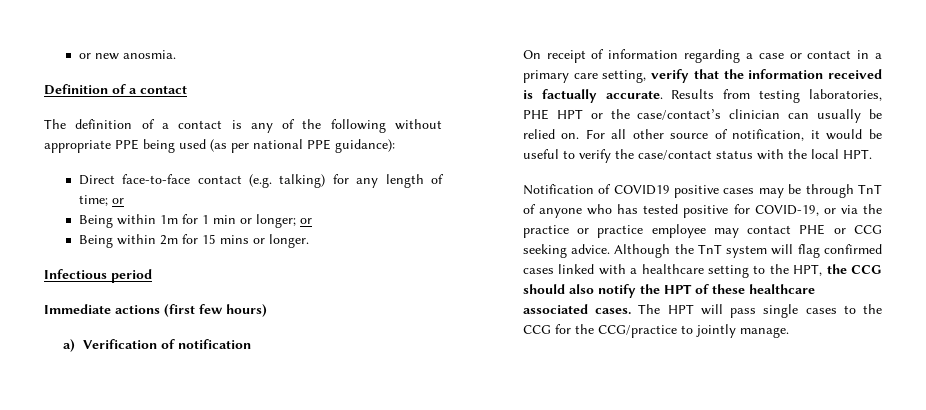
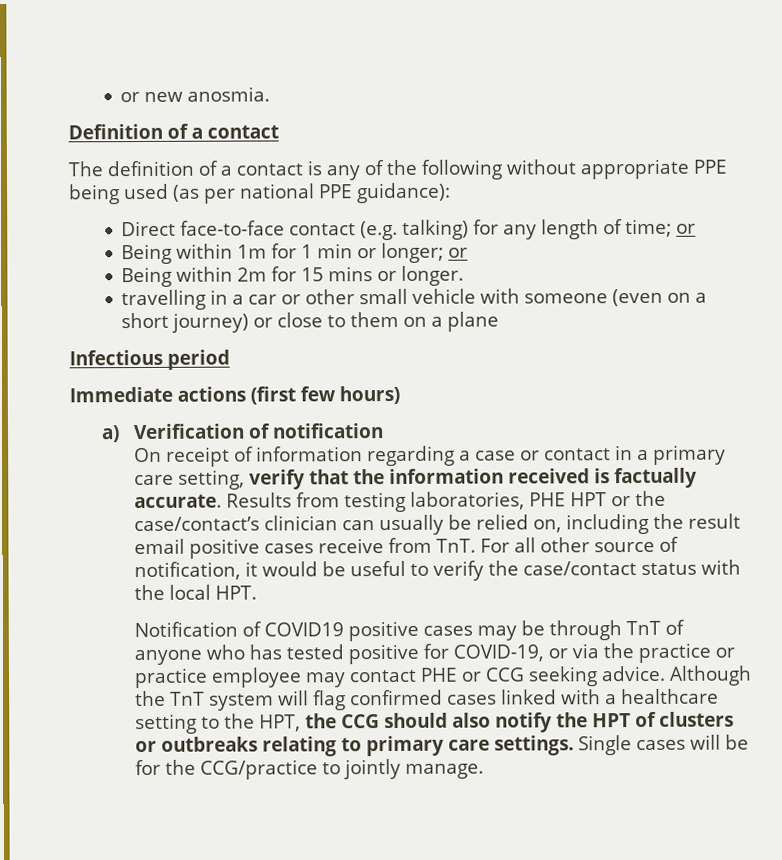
(309, 241) none -> [121,288,708,311] [121,311,500,333] // travelling in a car or other small vehicle with someone (even on a short journey) or close to them on a plane
[561,133,580,139] on. -> [532,513,741,535] [133,537,476,559] on, including the result email positive cases receive from TnT.
[711,284,815,294] [522,304,882,318] [522,325,551,334] these healthcare associated cases. The HPT will pass single cases to the CCG -> [658,711,734,727] [134,734,749,757] clusters or outbreaks relating to primary care settings. Single cases will be

